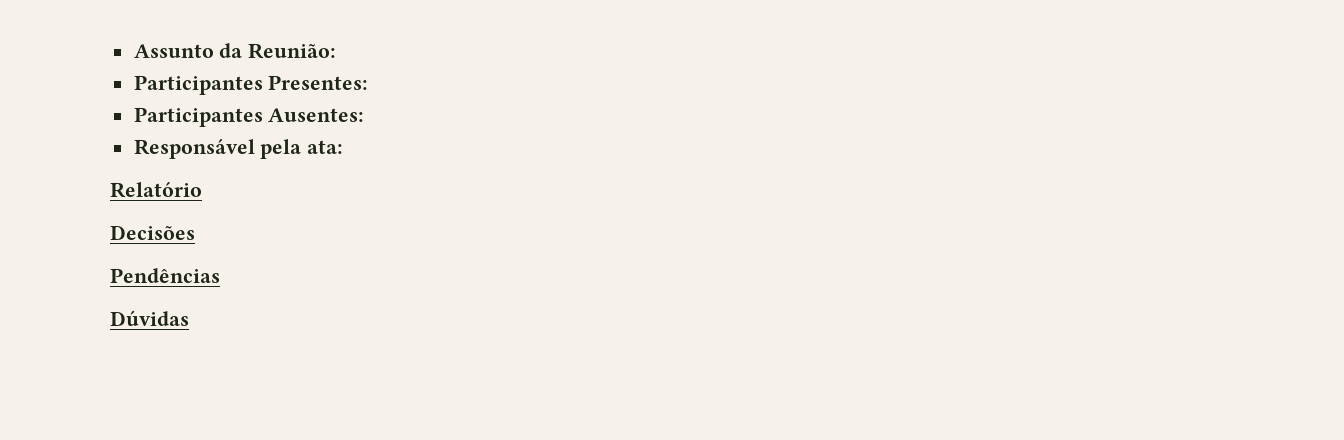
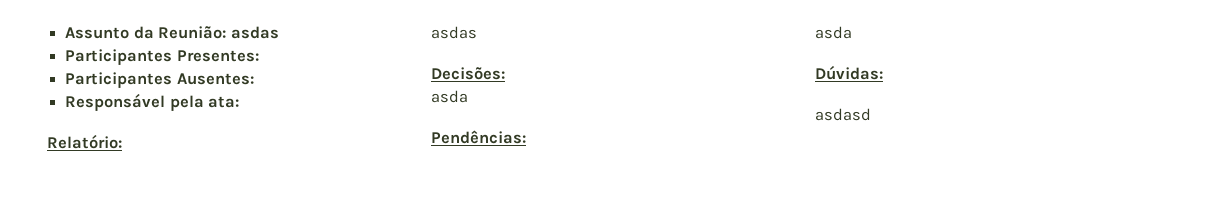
(337, 51) none -> [230,26,279,39] asdas
[110,182,202,198] [110,225,195,240] [110,268,220,283] [110,310,189,326] Relatório // Decisões // Pendências // Dúvidas -> [47,134,122,149] [431,26,477,39] [431,67,505,80] [431,90,468,103] [431,130,526,144] [815,26,852,39] [815,65,883,80] [815,108,871,121] Relatório: // asdas // Decisões: // asda // Pendências: // asda // Dúvidas: // asdasd

